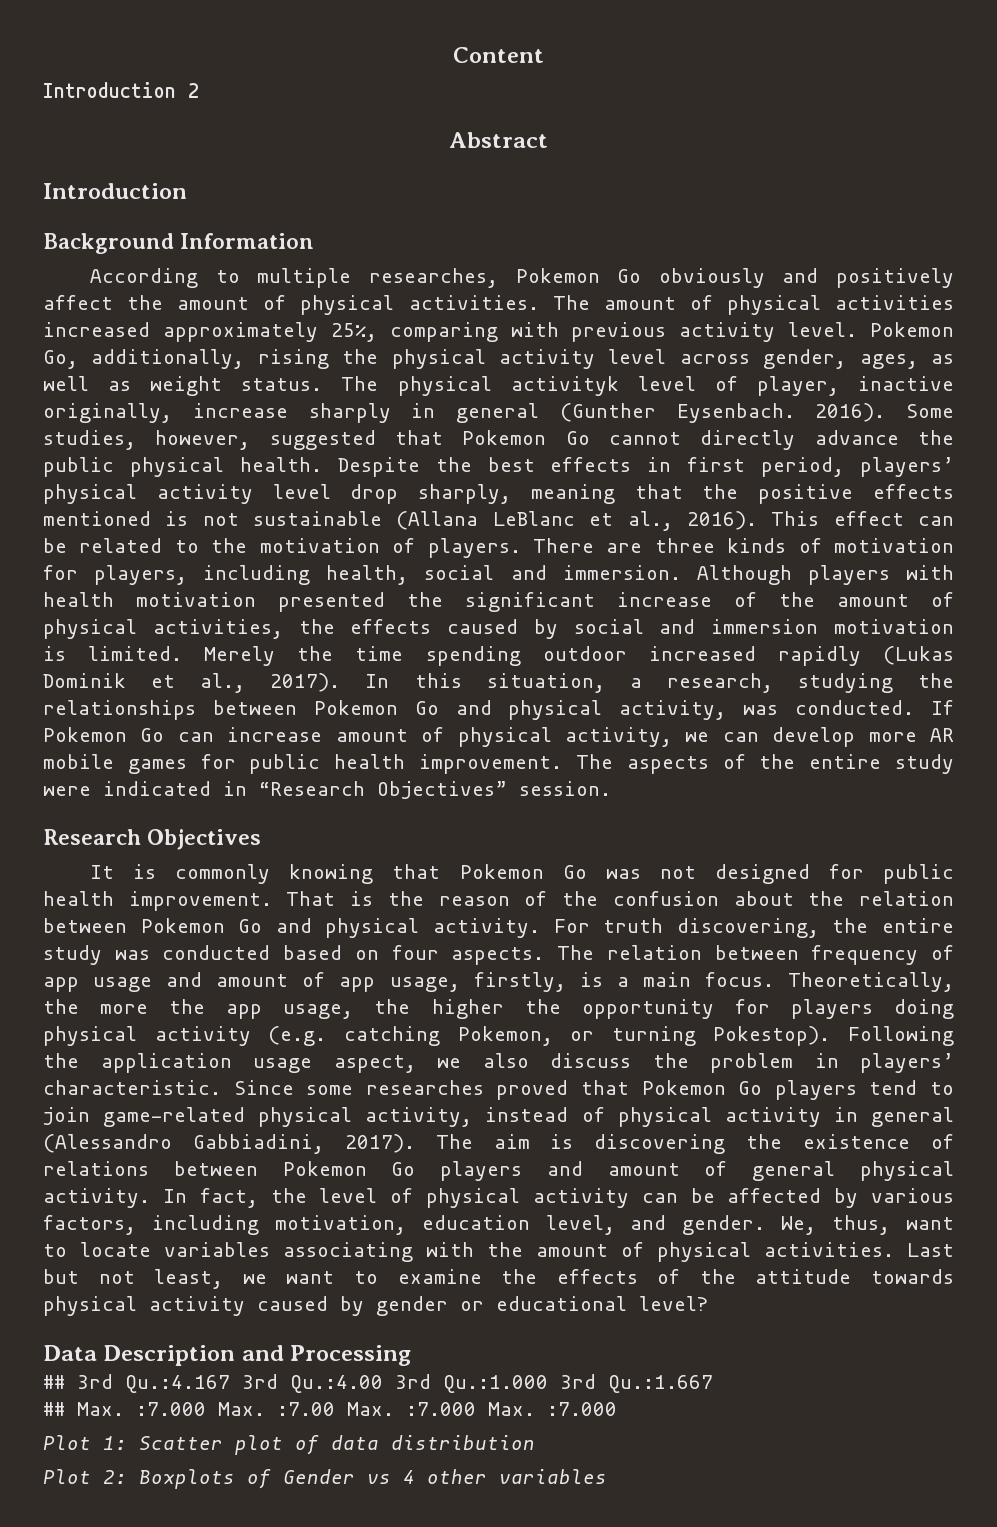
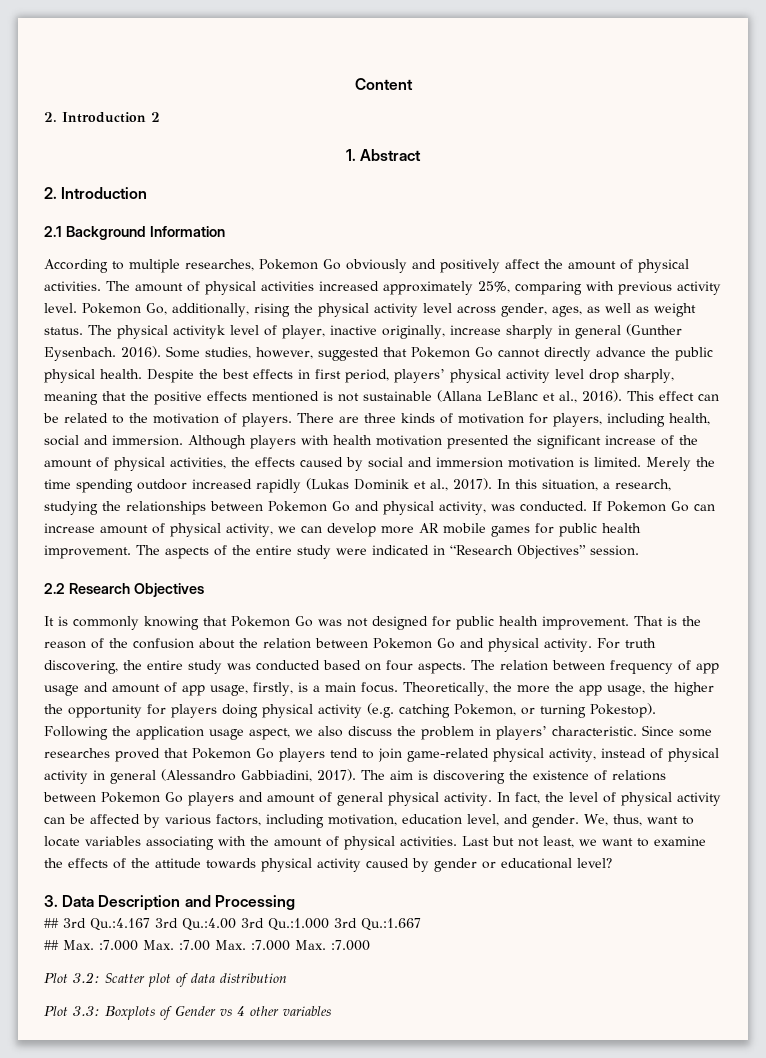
(544, 55) none -> [44,112,57,122] 2.
(200, 90) none -> [345,149,356,161] 1.
(548, 140) none -> [44,187,57,199] 2.
(187, 191) none -> [44,226,62,237] 2.1
(611, 788) none -> [44,583,65,594] 2.2
(708, 1303) none -> [44,895,58,907] 3.
[103,1436,127,1450] 1: -> [73,972,100,983] 3.2:
[103,1470,127,1484] 2: -> [73,1006,100,1016] 3.3:

